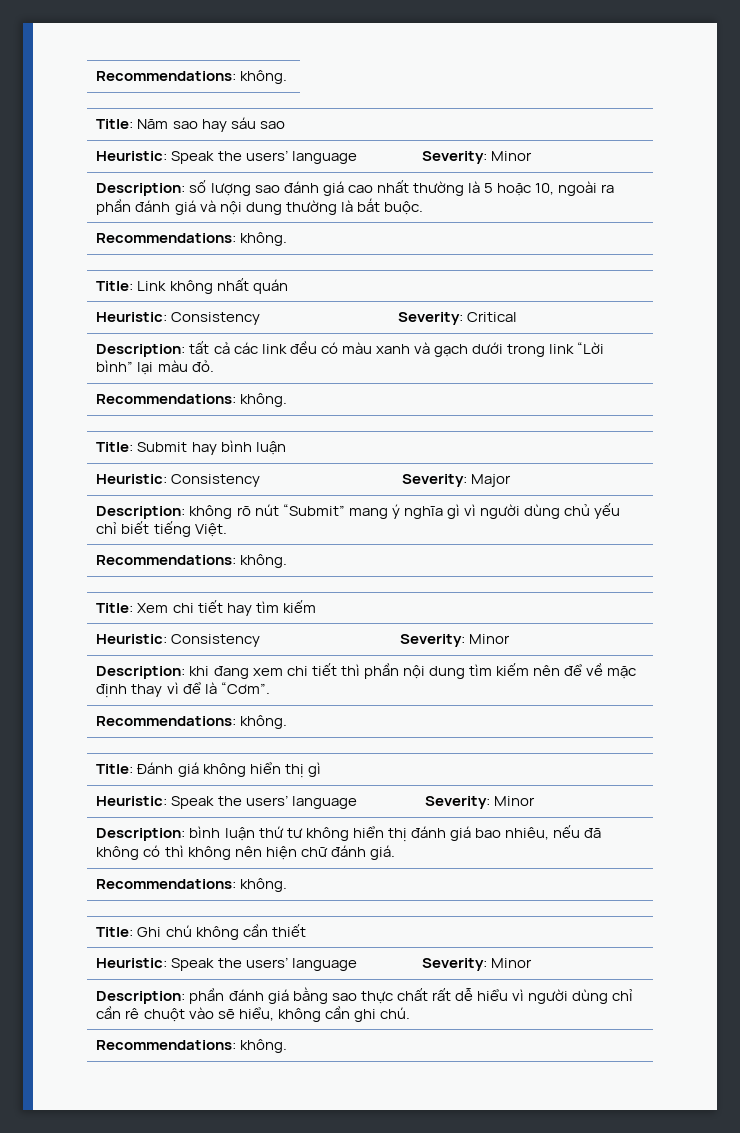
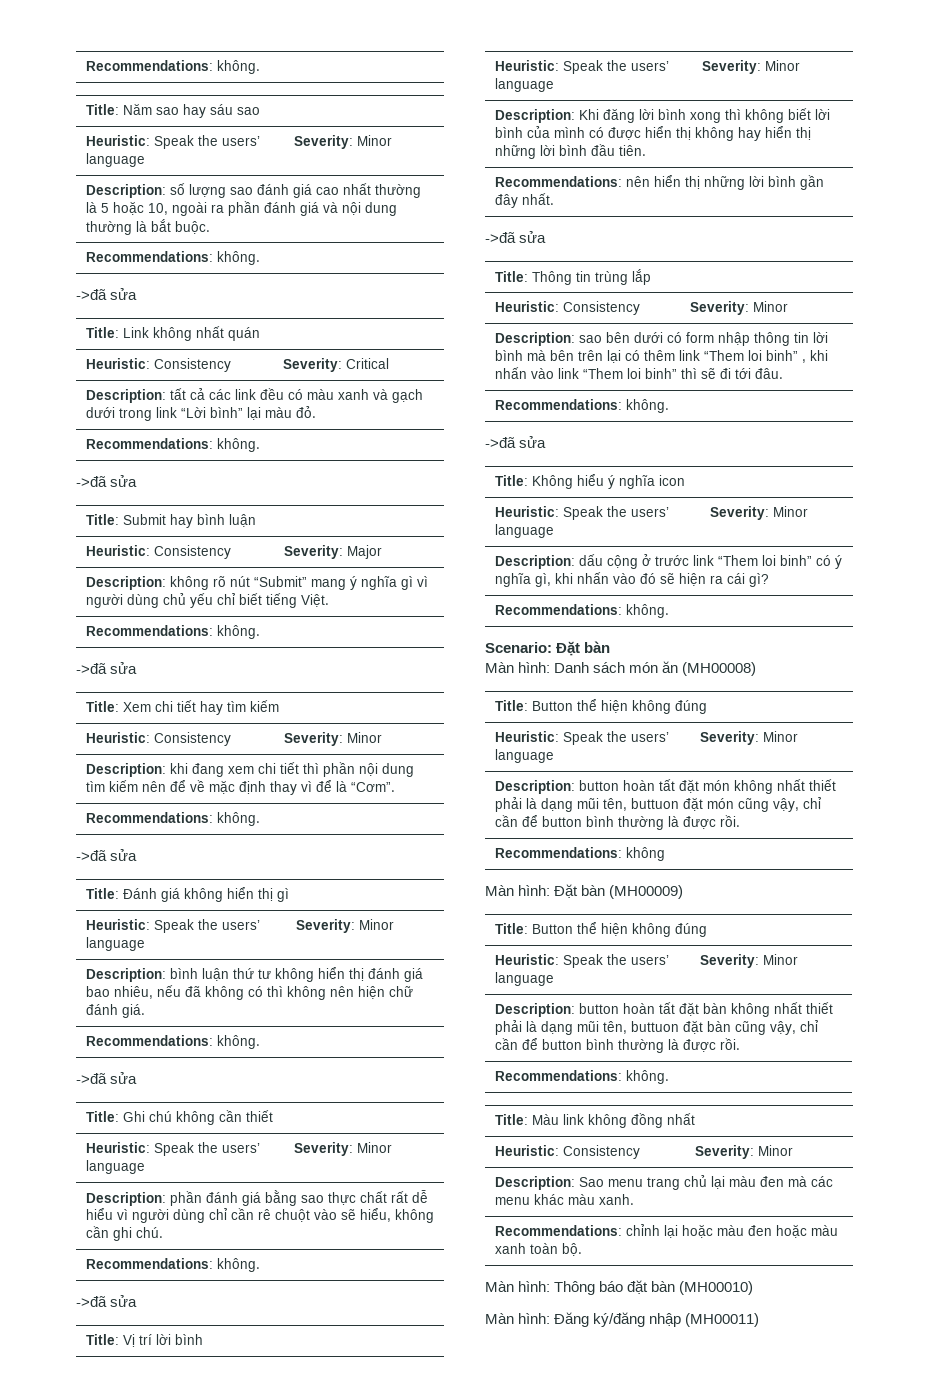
(288, 239) none -> [76,288,138,300] // ->đã sửa
(288, 400) none -> [76,475,138,487] // ->đã sửa
(288, 561) none -> [76,662,138,674] // ->đã sửa
(288, 722) none -> [76,849,138,861] // ->đã sửa
(288, 885) none -> [76,1072,138,1084] // ->đã sửa
(288, 1046) none -> [76,1295,138,1307] [85,1334,203,1347] [494,60,669,74] [494,78,554,92] [701,60,800,74] [494,108,830,123] [494,126,811,141] [494,144,646,159] [494,175,824,190] [494,193,554,208] [485,231,547,243] [494,269,651,285] [494,301,640,315] [689,301,788,315] [494,332,828,346] [494,350,828,363] [494,367,783,379] [494,399,669,413] [485,436,547,448] [494,474,685,489] [494,506,669,520] [494,524,554,538] [709,506,808,520] [494,554,842,569] [494,572,769,587] [494,604,669,618] [485,641,611,656] [485,661,757,676] [494,699,707,714] [494,731,669,745] [494,749,554,763] [699,731,798,745] [494,779,836,794] [494,797,821,812] [494,815,740,830] [494,847,665,861] [485,884,684,899] [494,922,707,937] [494,954,669,968] [494,972,554,986] [699,954,798,968] [494,1002,833,1017] [494,1020,818,1035] [494,1038,740,1053] [494,1070,669,1084] [494,1113,695,1128] [494,1145,640,1159] [694,1145,793,1159] [494,1175,833,1190] [494,1194,634,1205] [494,1224,838,1238] [494,1243,582,1256] [485,1280,754,1295] [485,1312,760,1327] // ->đã sửa // Title: Vị trí lời bình // Heuristic: Speak the users’ language | Severity: Minor // Description: Khi đăng lời bình xong thì không biết lời bình của mình có được hiển thị không hay hiển thị những lời bình đầu tiên. // Recommendations: nên hiển thị những lời bình gần đây nhất. // ->đã sửa // Title: Thông tin trùng lắp // Heuristic: Consistency | Severity: Minor // Description: sao bên dưới có form nhập thông tin lời bình mà bên trên lại có thêm link “Them loi binh” , khi nhấn vào link “Them loi binh” thì sẽ đi tới đâu. // Recommendations: không. // ->đã sửa // Title: Không hiểu ý nghĩa icon // Heuristic: Speak the users’ language | Severity: Minor // Description: dấu cộng ở trước link “Them loi binh” có ý nghĩa gì, khi nhấn vào đó sẽ hiện ra cái gì? // Recommendations: không. // Scenario: Đặt bàn // Màn hình: Danh sách món ăn (MH00008) // Title: Button thể hiện không đúng // Heuristic: Speak the users’ language | Severity: Minor // Description: button hoàn tất đặt món không nhất thiết phải là dạng mũi tên, buttuon đặt món cũng vậy, chỉ cần để button bình thường là được rồi. // Recommendations: không // Màn hình: Đặt bàn (MH00009) // Title: Button thể hiện không đúng // Heuristic: Speak the users’ language | Severity: Minor // Description: button hoàn tất đặt bàn không nhất thiết phải là dạng mũi tên, buttuon đặt bàn cũng vậy, chỉ cần để button bình thường là được rồi. // Recommendations: không. // Title: Màu link không đồng nhất // Heuristic: Consistency | Severity: Minor // Description: Sao menu trang chủ lại màu đen mà các menu khác màu xanh. // Recommendations: chỉnh lại hoặc màu đen hoặc màu xanh toàn bộ. // Màn hình: Thông báo đặt bàn (MH00010) // Màn hình: Đăng ký/đăng nhập (MH00011)

